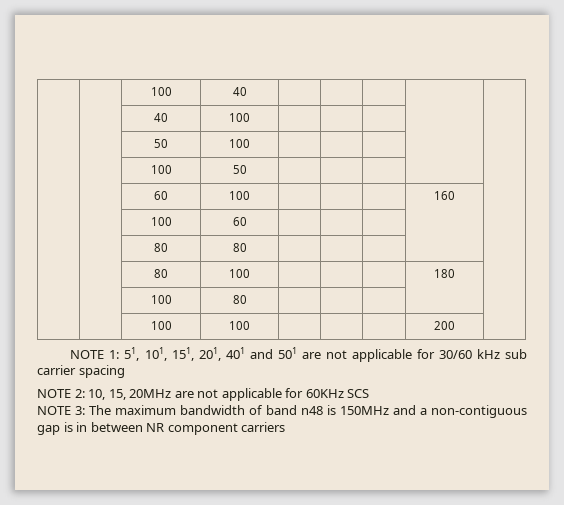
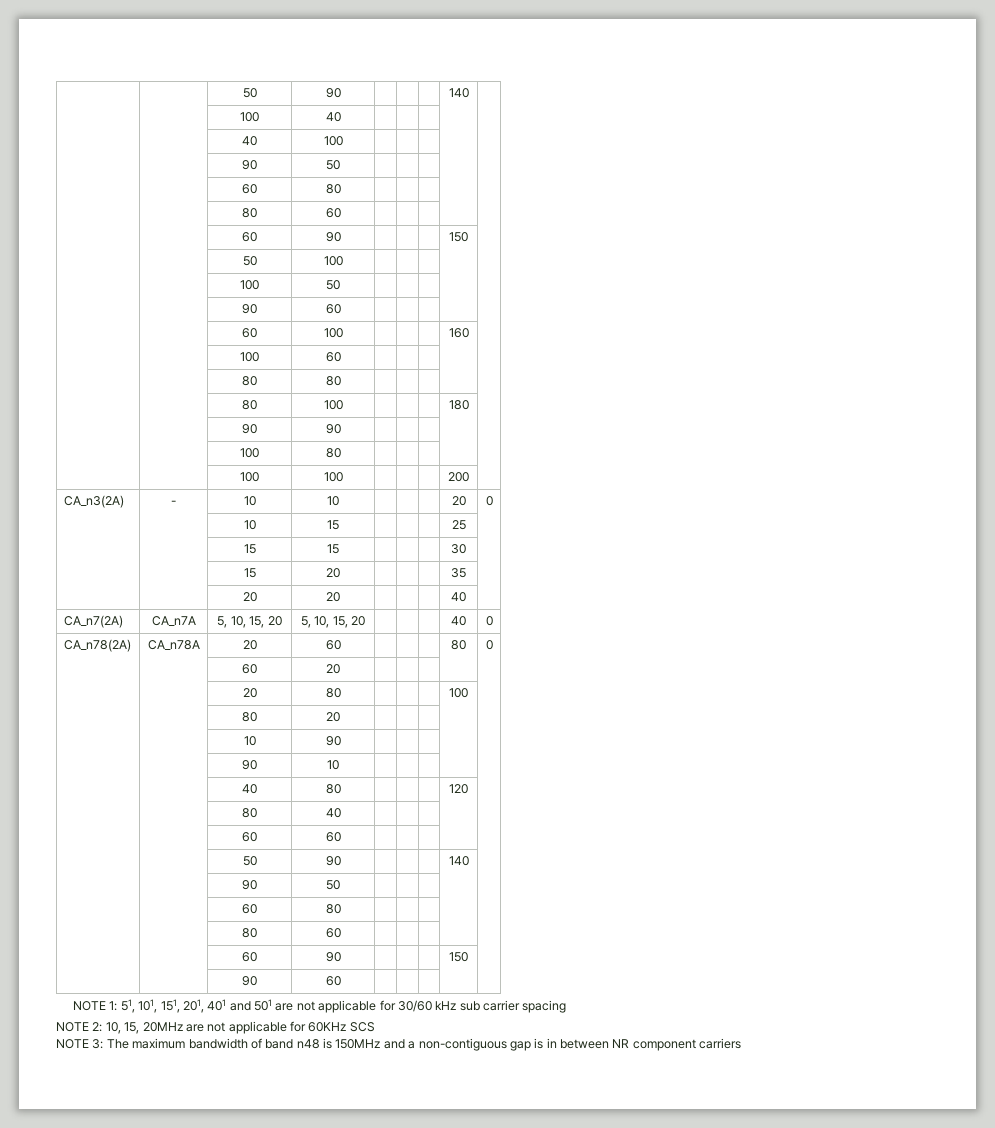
(150, 91) | -> [242,88,257,98] [325,88,341,98] [448,88,469,98] | | 50 | 90 | | | | 140 | // |
(250, 117) none -> [241,160,257,170] [326,160,340,170] [241,184,257,194] [325,184,341,194] [241,208,257,218] [325,208,341,218] [241,232,257,242] [325,232,341,242] [449,232,468,242] // | | 90 | 50 | | | | | // | | 60 | 80 | | | | | // | | 80 | 60 | | | | | // | | 60 | 90 | | | | 150 |
(247, 169) none -> [241,304,257,314] [325,304,341,314] // | | 90 | 60 | | | | |
(455, 273) none -> [241,424,257,434] [325,424,341,434] // | | 90 | 90 | | | | |
(455, 325) none -> [63,495,124,508] [171,500,176,505] [243,496,256,506] [327,496,339,506] [451,496,466,506] [485,496,493,506] [243,520,256,530] [327,520,339,530] [451,520,466,530] [243,544,256,554] [327,544,339,554] [451,544,466,554] [243,568,256,578] [326,568,340,578] [451,568,466,578] [242,592,257,602] [326,592,340,602] [451,592,466,602] [63,615,123,628] [151,616,196,626] [217,616,282,628] [300,616,366,628] [451,616,466,626] [485,616,493,626] [63,639,131,652] [147,640,200,650] [242,640,257,650] [325,640,341,650] [451,640,466,650] [485,640,493,650] [241,664,257,674] [326,664,340,674] [242,688,257,698] [325,688,341,698] [449,688,468,698] [241,712,257,722] [326,712,340,722] [243,736,256,746] [325,736,341,746] [241,760,257,770] [327,760,339,770] [241,784,257,794] [325,784,341,794] [449,784,468,794] [241,808,257,818] [325,808,341,818] [241,832,257,842] [325,832,341,842] [242,856,257,866] [325,856,341,866] [448,856,469,866] [241,880,257,890] [326,880,340,890] [241,904,257,914] [325,904,341,914] [241,928,257,938] [325,928,341,938] [241,952,257,962] [325,952,341,962] [449,952,468,962] [241,976,257,986] [325,976,341,986] // CA_n3(2A) | - | 10 | 10 | | | | 20 | 0 // | | 10 | 15 | | | | 25 | // | | 15 | 15 | | | | 30 | // | | 15 | 20 | | | | 35 | // | | 20 | 20 | | | | 40 | // CA_n7(2A) | CA_n7A | 5, 10, 15, 20 | 5, 10, 15, 20 | | | | 40 | 0 // CA_n78(2A) | CA_n78A | 20 | 60 | | | | 80 | 0 // | | 60 | 20 | | | | | // | | 20 | 80 | | | | 100 | // | | 80 | 20 | | | | | // | | 10 | 90 | | | | | // | | 90 | 10 | | | | | // | | 40 | 80 | | | | 120 | // | | 80 | 40 | | | | | // | | 60 | 60 | | | | | // | | 50 | 90 | | | | 140 | // | | 90 | 50 | | | | | // | | 60 | 80 | | | | | // | | 80 | 60 | | | | | // | | 60 | 90 | | | | 150 | // | | 90 | 60 | | | | |

